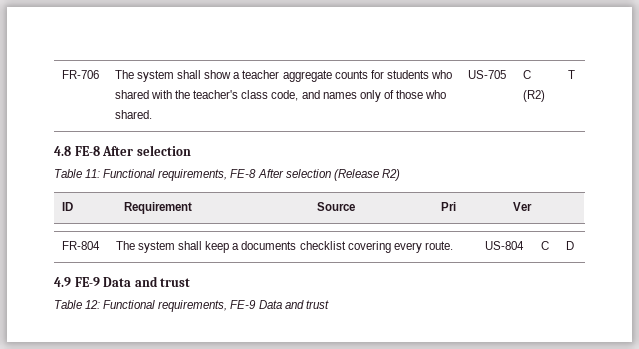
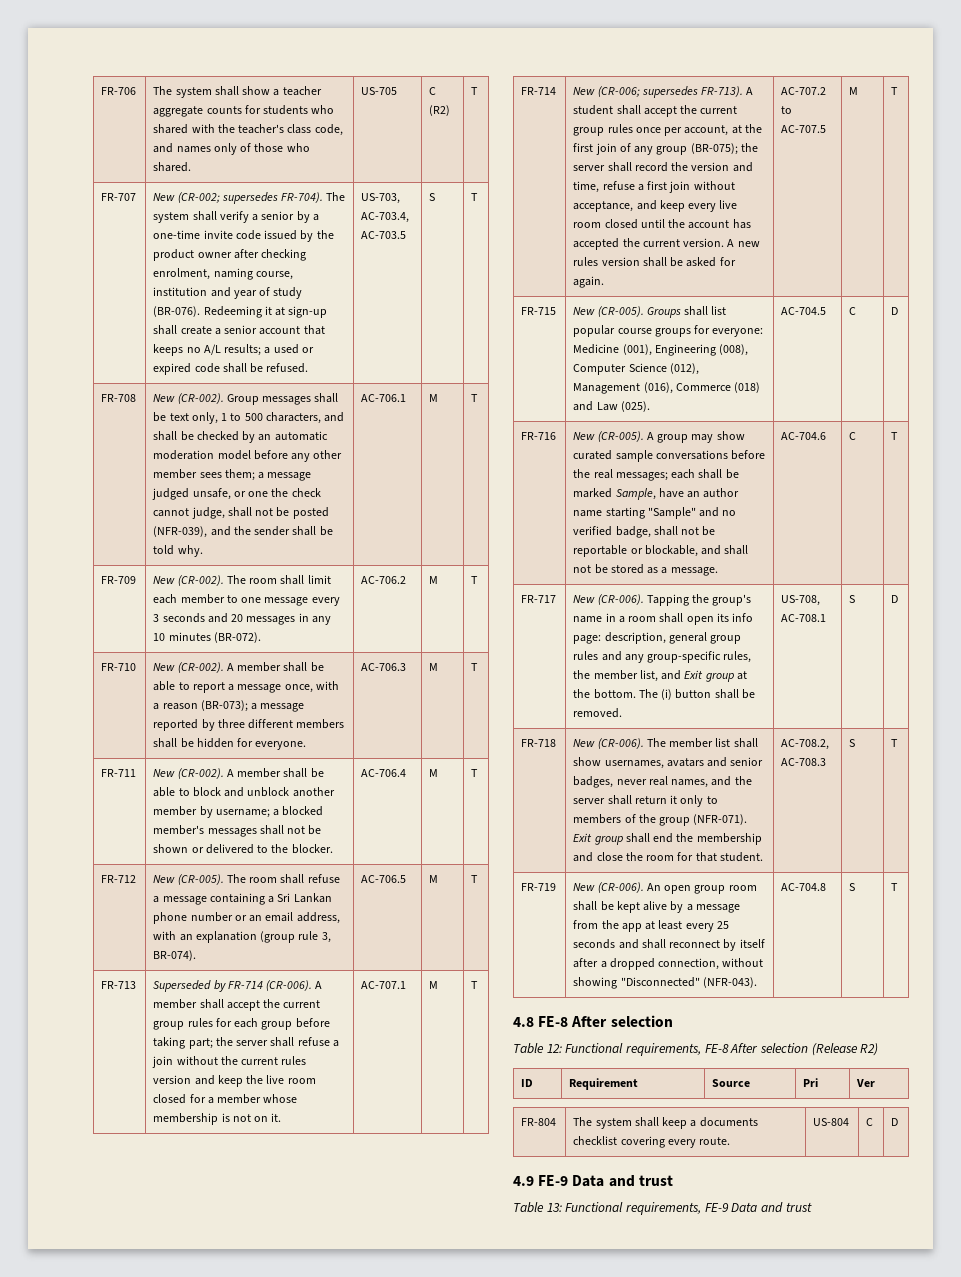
(575, 74) none -> [101,193,137,201] [153,192,346,204] [153,211,319,223] [153,230,334,242] [153,249,307,261] [153,268,293,280] [153,287,303,299] [153,306,328,318] [153,325,325,335] [153,344,314,356] [153,363,309,375] [361,193,401,204] [361,212,410,223] [361,231,407,239] [429,193,436,201] [471,193,479,201] [101,394,137,402] [153,393,339,405] [153,412,344,424] [153,431,328,443] [153,450,343,462] [153,469,312,481] [152,488,321,500] [153,507,329,519] [153,526,333,538] [153,545,203,557] [361,394,407,402] [429,394,439,402] [471,394,479,402] [101,576,137,584] [153,575,331,586] [153,594,340,606] [153,613,331,625] [153,632,261,643] [361,576,407,584] [429,576,439,584] [471,576,479,584] [101,663,137,671] [153,662,324,673] [153,681,339,693] [153,700,305,712] [153,719,345,731] [153,738,307,750] [361,663,407,671] [429,663,439,671] [471,663,479,671] [101,769,137,777] [153,768,324,779] [153,787,335,797] [153,806,324,818] [153,825,322,837] [153,844,333,854] [361,769,407,777] [429,769,439,777] [471,769,479,777] [101,875,137,883] [153,874,340,885] [153,893,332,905] [153,912,340,924] [153,931,331,943] [153,950,197,961] [361,875,407,883] [429,875,439,883] [471,875,479,883] [101,981,137,989] [153,980,323,992] [153,999,321,1011] [153,1018,330,1030] [153,1037,339,1049] [152,1056,307,1068] [153,1075,316,1087] [153,1094,298,1104] [153,1113,282,1125] [361,981,407,989] [429,981,439,989] [471,981,479,989] [521,87,557,95] [573,86,754,98] [573,105,738,117] [573,124,762,136] [573,143,758,155] [573,162,753,172] [573,181,735,193] [573,200,738,212] [573,219,751,229] [573,238,760,250] [573,257,736,267] [573,276,605,288] [781,87,827,95] [781,106,793,114] [781,125,827,133] [849,87,859,95] [891,87,899,95] [521,307,557,315] [573,306,727,318] [573,325,764,337] [573,344,749,356] [573,363,699,375] [573,382,761,394] [573,401,650,412] [781,307,827,315] [849,307,857,315] [891,307,899,315] [521,432,557,440] [573,431,745,443] [573,450,766,462] [573,469,739,481] [573,488,740,500] [573,507,737,519] [573,526,716,538] [573,545,749,557] [573,564,718,576] [781,432,827,440] [849,432,857,440] [891,432,899,440] [521,595,557,603] [573,594,752,606] [573,613,753,625] [573,632,742,644] [573,651,752,663] [573,670,747,682] [573,689,755,700] [573,708,623,718] [781,595,821,606] [781,614,827,622] [849,595,856,603] [891,595,899,603] [521,739,557,747] [573,738,758,749] [573,757,764,769] [573,776,752,788] [573,795,718,807] [573,814,748,826] [573,833,762,845] [573,852,763,862] [781,739,830,750] [781,758,827,766] [849,739,856,747] [891,739,899,747] [521,883,557,891] [573,882,757,894] [573,901,740,913] [573,920,729,932] [573,939,765,951] [573,958,764,970] [573,977,757,989] [781,883,827,891] [849,883,856,891] [891,883,899,891] // FR-707 | New (CR-002; supersedes FR-704). The system shall verify a senior by a one-time invite code issued by the product owner after checking enrolment, naming course, institution and year of study (BR-076). Redeeming it at sign-up shall create a senior account that keeps no A/L results; a used or expired code shall be refused. | US-703, AC-703.4, AC-703.5 | S | T // FR-708 | New (CR-002). Group messages shall be text only, 1 to 500 characters, and shall be checked by an automatic moderation model before any other member sees them; a message judged unsafe, or one the check cannot judge, shall not be posted (NFR-039), and the sender shall be told why. | AC-706.1 | M | T // FR-709 | New (CR-002). The room shall limit each member to one message every 3 seconds and 20 messages in any 10 minutes (BR-072). | AC-706.2 | M | T // FR-710 | New (CR-002). A member shall be able to report a message once, with a reason (BR-073); a message reported by three different members shall be hidden for everyone. | AC-706.3 | M | T // FR-711 | New (CR-002). A member shall be able to block and unblock another member by username; a blocked member's messages shall not be shown or delivered to the blocker. | AC-706.4 | M | T // FR-712 | New (CR-005). The room shall refuse a message containing a Sri Lankan phone number or an email address, with an explanation (group rule 3, BR-074). | AC-706.5 | M | T // FR-713 | Superseded by FR-714 (CR-006). A member shall accept the current group rules for each group before taking part; the server shall refuse a join without the current rules version and keep the live room closed for a member whose membership is not on it. | AC-707.1 | M | T // FR-714 | New (CR-006; supersedes FR-713). A student shall accept the current group rules once per account, at the first join of any group (BR-075); the server shall record the version and time, refuse a first join without acceptance, and keep every live room closed until the account has accepted the current version. A new rules version shall be asked for again. | AC-707.2 to AC-707.5 | M | T // FR-715 | New (CR-005). Groups shall list popular course groups for everyone: Medicine (001), Engineering (008), Computer Science (012), Management (016), Commerce (018) and Law (025). | AC-704.5 | C | D // FR-716 | New (CR-005). A group may show curated sample conversations before the real messages; each shall be marked Sample, have an author name starting "Sample" and no verified badge, shall not be reportable or blockable, and shall not be stored as a message. | AC-704.6 | C | T // FR-717 | New (CR-006). Tapping the group's name in a room shall open its info page: description, general group rules and any group-specific rules, the member list, and Exit group at the bottom. The (i) button shall be removed. | US-708, AC-708.1 | S | D // FR-718 | New (CR-006). The member list shall show usernames, avatars and senior badges, never real names, and the server shall return it only to members of the group (NFR-071). Exit group shall end the membership and close the room for that student. | AC-708.2, AC-708.3 | S | T // FR-719 | New (CR-006). An open group room shall be kept alive by a message from the app at least every 25 seconds and shall reconnect by itself after a dropped connection, without showing "Disconnected" (NFR-043). | AC-704.8 | S | T
[85,169,101,178] 11: -> [546,1044,562,1053] 12:
[85,300,101,309] 12: -> [546,1203,562,1212] 13:

